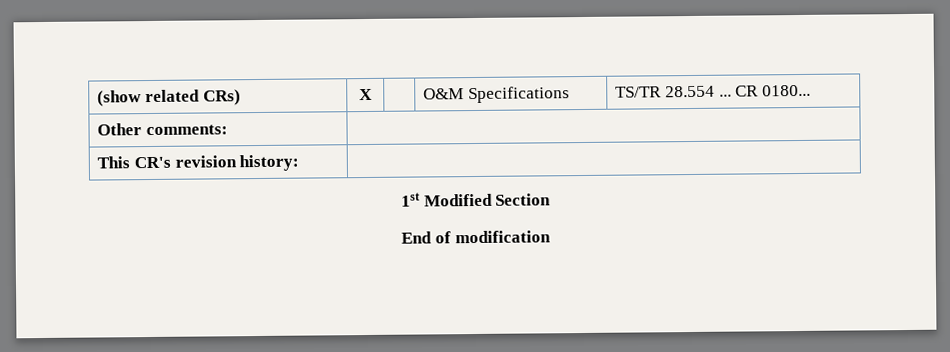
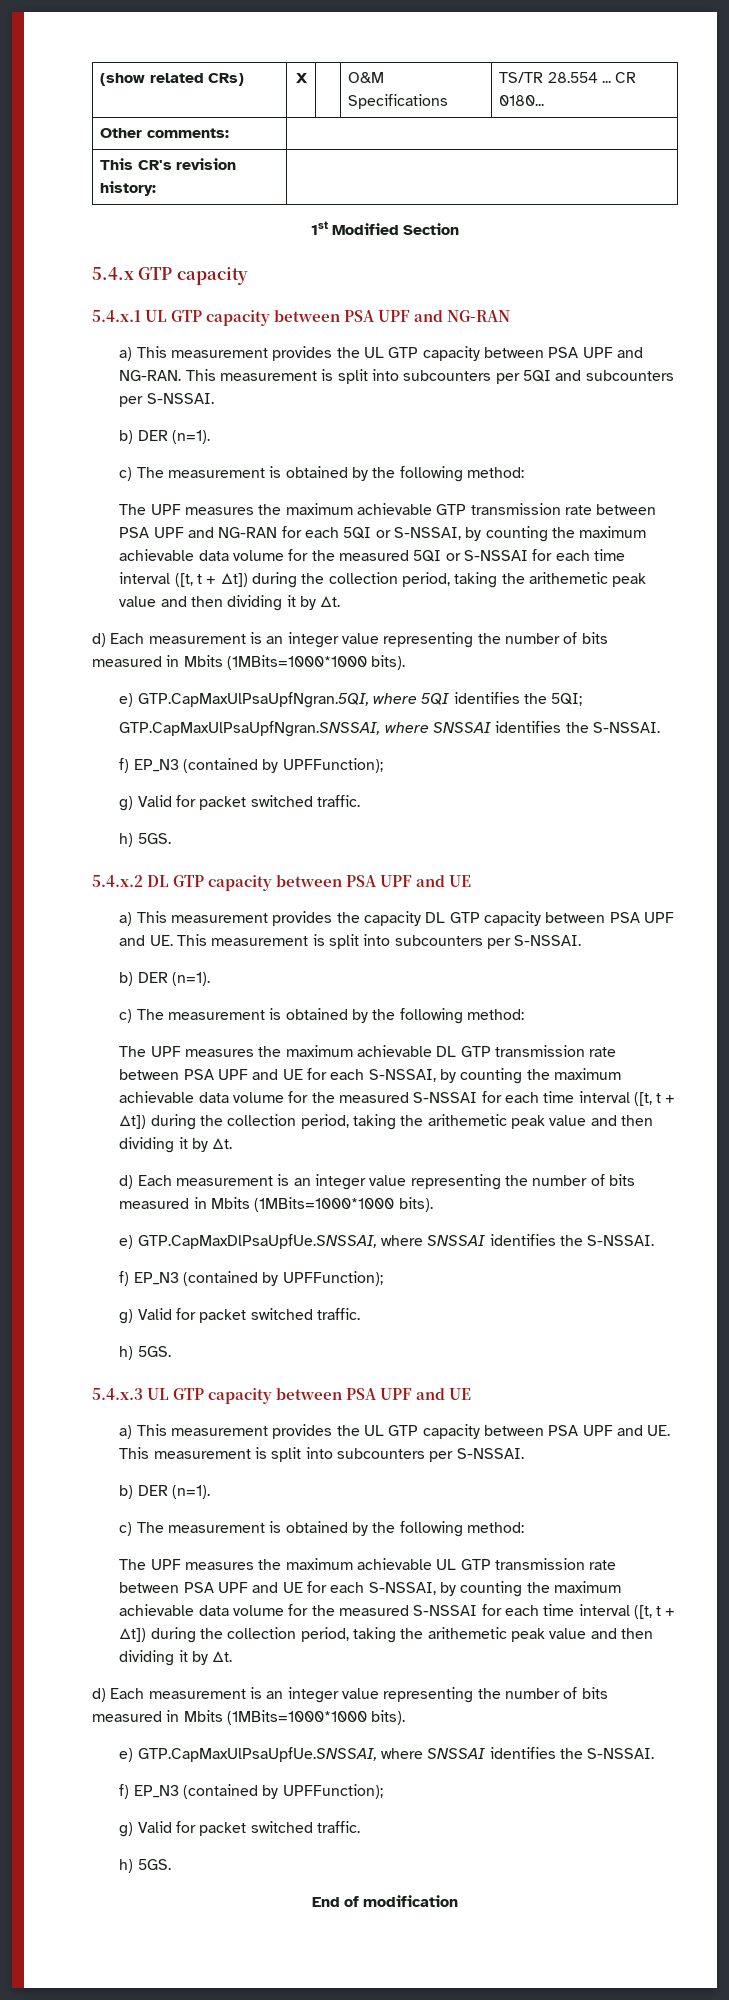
(552, 199) none -> [92,267,248,285] [92,310,511,326] [119,346,643,361] [119,369,674,384] [119,393,214,407] [119,430,210,444] [119,466,524,482] [119,503,657,515] [119,526,647,542] [119,549,625,562] [119,572,647,588] [119,595,341,611] [92,632,608,648] [92,655,406,670] [119,692,583,708] [119,721,660,737] [119,758,383,773] [119,795,360,811] [119,833,171,847] [92,875,472,891] [119,911,674,926] [119,934,582,949] [119,972,210,986] [119,1008,524,1024] [119,1045,617,1057] [119,1068,621,1084] [119,1091,676,1106] [119,1114,653,1130] [119,1137,233,1153] [119,1174,635,1190] [119,1197,433,1212] [119,1234,655,1249] [119,1271,383,1286] [119,1308,360,1324] [119,1346,171,1360] [92,1388,472,1404] [119,1424,671,1439] [119,1447,524,1462] [119,1485,210,1499] [119,1521,524,1537] [119,1558,617,1570] [119,1581,621,1597] [119,1604,676,1619] [119,1627,653,1643] [119,1650,233,1666] [92,1687,608,1703] [92,1710,406,1725] [119,1747,655,1762] [119,1784,383,1799] [119,1821,360,1837] [119,1859,171,1873] // 5.4.x GTP capacity // 5.4.x.1 UL GTP capacity between PSA UPF and NG-RAN // a) This measurement provides the UL GTP capacity between PSA UPF and NG-RAN. This measurement is split into subcounters per 5QI and subcounters per S-NSSAI. // b) DER (n=1). // c) The measurement is obtained by the following method: // The UPF measures the maximum achievable GTP transmission rate between PSA UPF and NG-RAN for each 5QI or S-NSSAI, by counting the maximum achievable data volume for the measured 5QI or S-NSSAI for each time interval ([t, t + Δt]) during the collection period, taking the arithemetic peak value and then dividing it by Δt. // d) Each measurement is an integer value representing the number of bits measured in Mbits (1MBits=1000*1000 bits). // e) GTP.CapMaxUlPsaUpfNgran.5QI, where 5QI identifies the 5QI; // GTP.CapMaxUlPsaUpfNgran.SNSSAI, where SNSSAI identifies the S-NSSAI. // f) EP_N3 (contained by UPFFunction); // g) Valid for packet switched traffic. // h) 5GS. // 5.4.x.2 DL GTP capacity between PSA UPF and UE // a) This measurement provides the capacity DL GTP capacity between PSA UPF and UE. This measurement is split into subcounters per S-NSSAI. // b) DER (n=1). // c) The measurement is obtained by the following method: // The UPF measures the maximum achievable DL GTP transmission rate between PSA UPF and UE for each S-NSSAI, by counting the maximum achievable data volume for the measured S-NSSAI for each time interval ([t, t + Δt]) during the collection period, taking the arithemetic peak value and then dividing it by Δt. // d) Each measurement is an integer value representing the number of bits measured in Mbits (1MBits=1000*1000 bits). // e) GTP.CapMaxDlPsaUpfUe.SNSSAI, where SNSSAI identifies the S-NSSAI. // f) EP_N3 (contained by UPFFunction); // g) Valid for packet switched traffic. // h) 5GS. // 5.4.x.3 UL GTP capacity between PSA UPF and UE // a) This measurement provides the UL GTP capacity between PSA UPF and UE. This measurement is split into subcounters per S-NSSAI. // b) DER (n=1). // c) The measurement is obtained by the following method: // The UPF measures the maximum achievable UL GTP transmission rate between PSA UPF and UE for each S-NSSAI, by counting the maximum achievable data volume for the measured S-NSSAI for each time interval ([t, t + Δt]) during the collection period, taking the arithemetic peak value and then dividing it by Δt. // d) Each measurement is an integer value representing the number of bits measured in Mbits (1MBits=1000*1000 bits). // e) GTP.CapMaxUlPsaUpfUe.SNSSAI, where SNSSAI identifies the S-NSSAI. // f) EP_N3 (contained by UPFFunction); // g) Valid for packet switched traffic. // h) 5GS.

